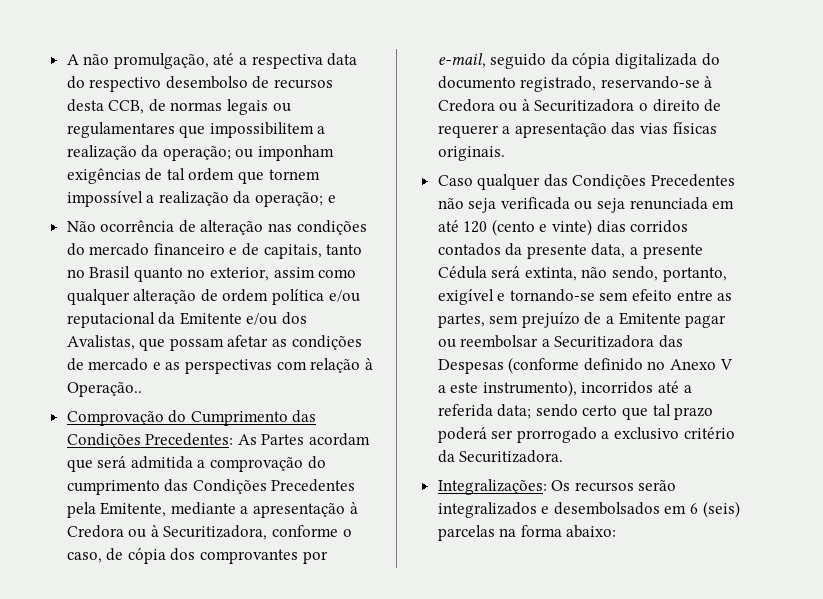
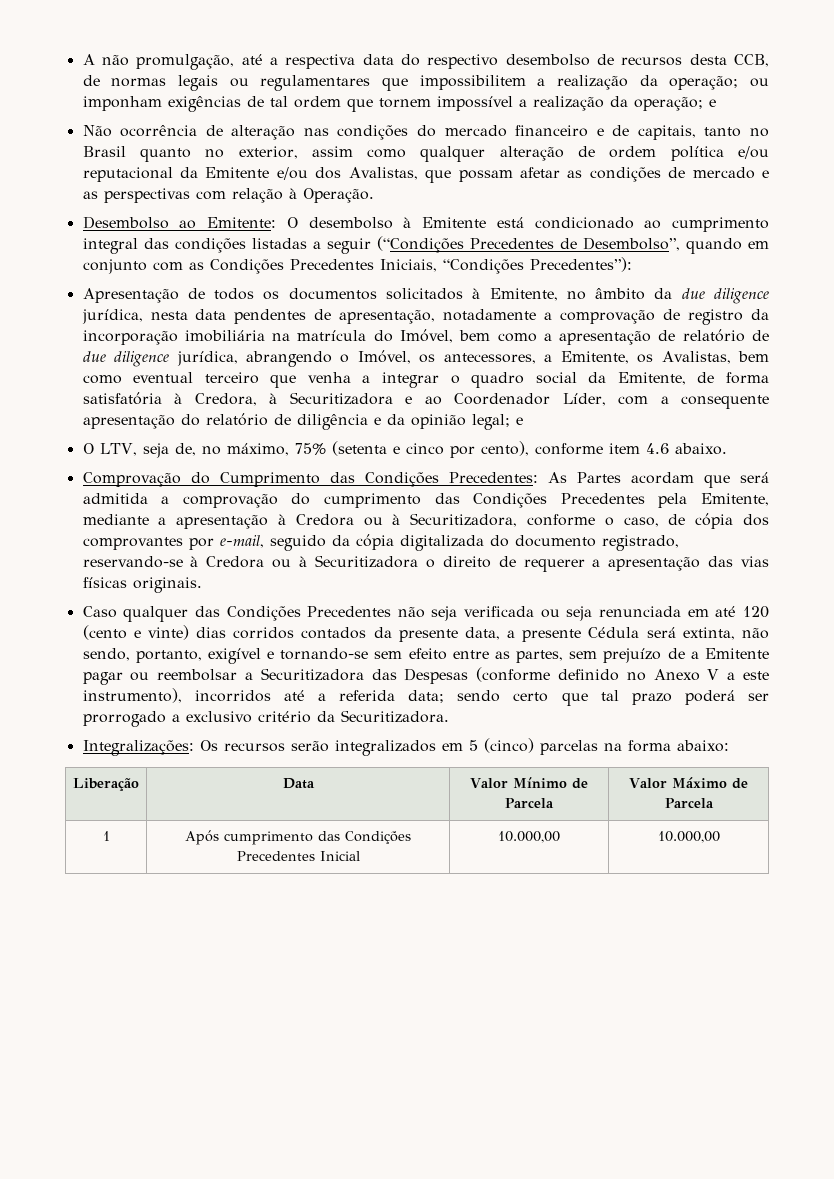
[66,382,142,397] Operação.. -> [302,188,374,203] [82,216,769,232] [82,236,769,254] [82,257,632,274] [82,288,769,304] [81,309,770,325] [82,329,769,345] [82,350,769,367] [82,372,770,388] [82,392,769,409] [82,413,523,430] [82,441,727,458] Operação. // Desembolso ao Emitente: O desembolso à Emitente está condicionado ao cumprimento integral das condições listadas a seguir (“Condições Precedentes de Desembolso”, quando em conjunto com as Condições Precedentes Iniciais, “Condições Precedentes”): // Apresentação de todos os documentos solicitados à Emitente, no âmbito da due diligence jurídica, nesta data pendentes de apresentação, notadamente a comprovação de registro da incorporação imobiliária na matrícula do Imóvel, bem como a apresentação de relatório de due diligence jurídica, abrangendo o Imóvel, os antecessores, a Emitente, os Avalistas, bem como eventual terceiro que venha a integrar o quadro social da Emitente, de forma satisfatória à Credora, à Securitizadora e ao Coordenador Líder, com a consequente apresentação do relatório de diligência e da opinião legal; e // O LTV, seja de, no máximo, 75% (setenta e cinco por cento), conforme item 4.6 abaixo.
[541,501,740,518] e desembolsados em 6 (seis) -> [441,738,534,753] em 5 (cinco)
(617, 531) none -> [73,778,139,791] [282,778,315,789] [470,777,588,789] [505,798,554,808] [629,777,748,789] [664,798,714,808] [102,831,110,841] [185,830,411,845] [236,851,360,861] [498,831,560,843] [657,831,720,843] // Liberação | Data | Valor Mínimo de Parcela | Valor Máximo de Parcela // 1 | Após cumprimento das Condições Precedentes Inicial | 10.000,00 | 10.000,00

